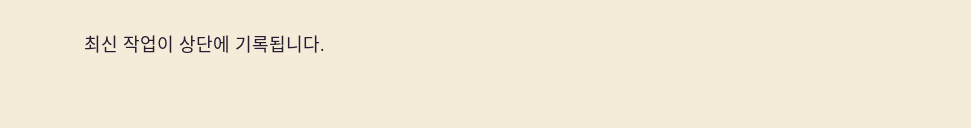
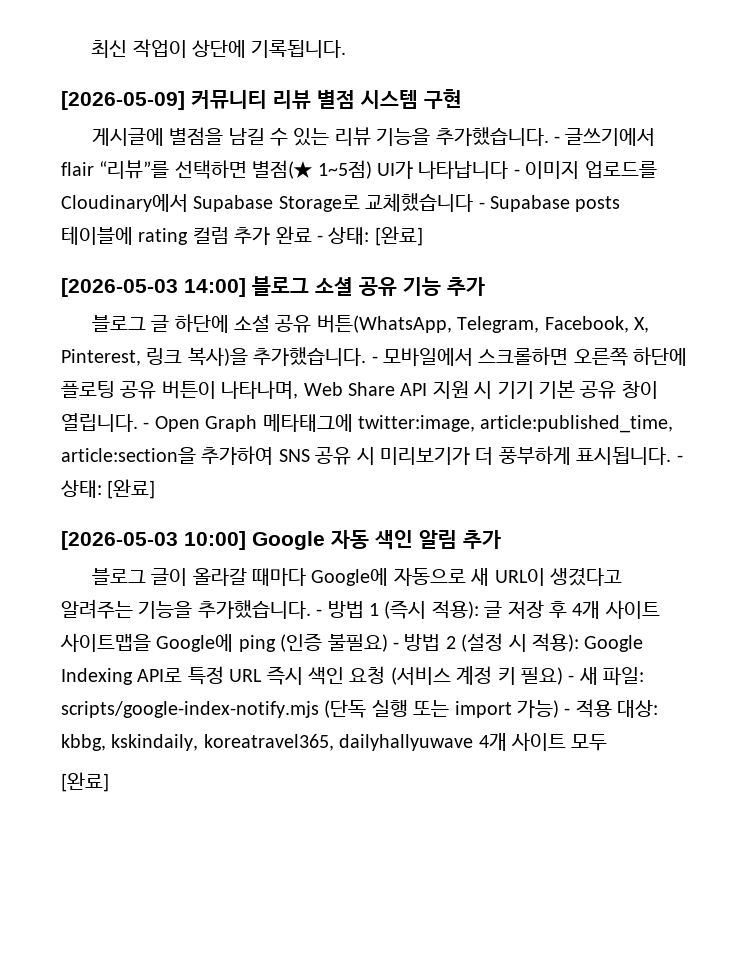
(325, 44) none -> [61,89,462,110] [91,127,656,146] [61,160,657,179] [61,193,621,212] [61,226,423,246] [61,276,485,297] [91,314,650,333] [61,347,688,366] [61,380,658,399] [61,413,674,433] [61,446,683,465] [61,479,156,499] [61,530,501,550] [91,568,623,586] [61,599,660,619] [60,633,644,652] [61,666,645,686] [61,699,659,718] [61,732,608,751] [61,772,109,792] // [2026-05-09] 커뮤니티 리뷰 별점 시스템 구현 // 게시글에 별점을 남길 수 있는 리뷰 기능을 추가했습니다. - 글쓰기에서 flair “리뷰”를 선택하면 별점(★ 1~5점) UI가 나타납니다 - 이미지 업로드를 Cloudinary에서 Supabase Storage로 교체했습니다 - Supabase posts 테이블에 rating 컬럼 추가 완료 - 상태: [완료] // [2026-05-03 14:00] 블로그 소셜 공유 기능 추가 // 블로그 글 하단에 소셜 공유 버튼(WhatsApp, Telegram, Facebook, X, Pinterest, 링크 복사)을 추가했습니다. - 모바일에서 스크롤하면 오른쪽 하단에 플로팅 공유 버튼이 나타나며, Web Share API 지원 시 기기 기본 공유 창이 열립니다. - Open Graph 메타태그에 twitter:image, article:published_time, article:section을 추가하여 SNS 공유 시 미리보기가 더 풍부하게 표시됩니다. - 상태: [완료] // [2026-05-03 10:00] Google 자동 색인 알림 추가 // 블로그 글이 올라갈 때마다 Google에 자동으로 새 URL이 생겼다고 알려주는 기능을 추가했습니다. - 방법 1 (즉시 적용): 글 저장 후 4개 사이트 사이트맵을 Google에 ping (인증 불필요) - 방법 2 (설정 시 적용): Google Indexing API로 특정 URL 즉시 색인 요청 (서비스 계정 키 필요) - 새 파일: scripts/google-index-notify.mjs (단독 실행 또는 import 가능) - 적용 대상: kbbg, kskindaily, koreatravel365, dailyhallyuwave 4개 사이트 모두 // [완료]

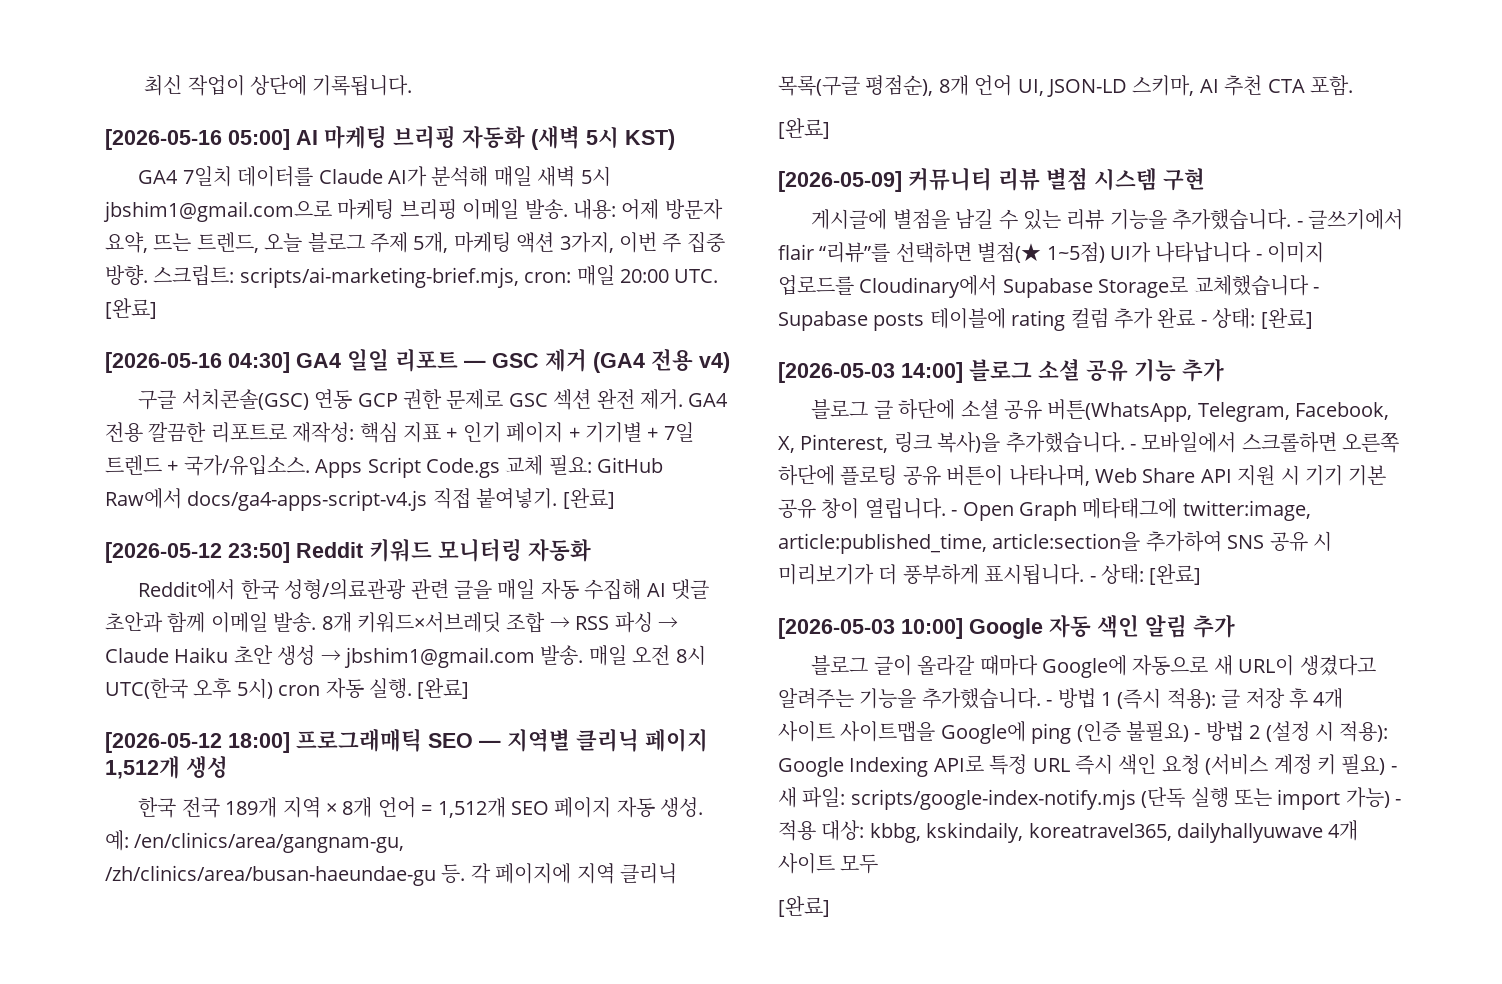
(347, 49) none -> [105,125,675,150] [138,166,611,187] [103,199,723,222] [105,232,725,253] [105,265,719,288] [105,298,157,319] [105,348,730,373] [138,389,729,410] [105,422,694,443] [105,455,664,478] [105,488,615,511] [105,538,591,563] [138,579,710,600] [105,612,678,633] [105,645,706,668] [105,678,470,699] [105,728,708,753] [105,756,228,779] [138,797,704,818] [105,830,405,853] [105,863,677,886] [778,75,1353,97] [778,118,830,139] // [2026-05-16 05:00] AI 마케팅 브리핑 자동화 (새벽 5시 KST) // GA4 7일치 데이터를 Claude AI가 분석해 매일 새벽 5시 jbshim1@gmail.com으로 마케팅 브리핑 이메일 발송. 내용: 어제 방문자 요약, 뜨는 트렌드, 오늘 블로그 주제 5개, 마케팅 액션 3가지, 이번 주 집중 방향. 스크립트: scripts/ai-marketing-brief.mjs, cron: 매일 20:00 UTC. [완료] // [2026-05-16 04:30] GA4 일일 리포트 — GSC 제거 (GA4 전용 v4) // 구글 서치콘솔(GSC) 연동 GCP 권한 문제로 GSC 섹션 완전 제거. GA4 전용 깔끔한 리포트로 재작성: 핵심 지표 + 인기 페이지 + 기기별 + 7일 트렌드 + 국가/유입소스. Apps Script Code.gs 교체 필요: GitHub Raw에서 docs/ga4-apps-script-v4.js 직접 붙여넣기. [완료] // [2026-05-12 23:50] Reddit 키워드 모니터링 자동화 // Reddit에서 한국 성형/의료관광 관련 글을 매일 자동 수집해 AI 댓글 초안과 함께 이메일 발송. 8개 키워드×서브레딧 조합 → RSS 파싱 → Claude Haiku 초안 생성 → jbshim1@gmail.com 발송. 매일 오전 8시 UTC(한국 오후 5시) cron 자동 실행. [완료] // [2026-05-12 18:00] 프로그래매틱 SEO — 지역별 클리닉 페이지 1,512개 생성 // 한국 전국 189개 지역 × 8개 언어 = 1,512개 SEO 페이지 자동 생성. 예: /en/clinics/area/gangnam-gu, /zh/clinics/area/busan-haeundae-gu 등. 각 페이지에 지역 클리닉 목록(구글 평점순), 8개 언어 UI, JSON-LD 스키마, AI 추천 CTA 포함. // [완료]

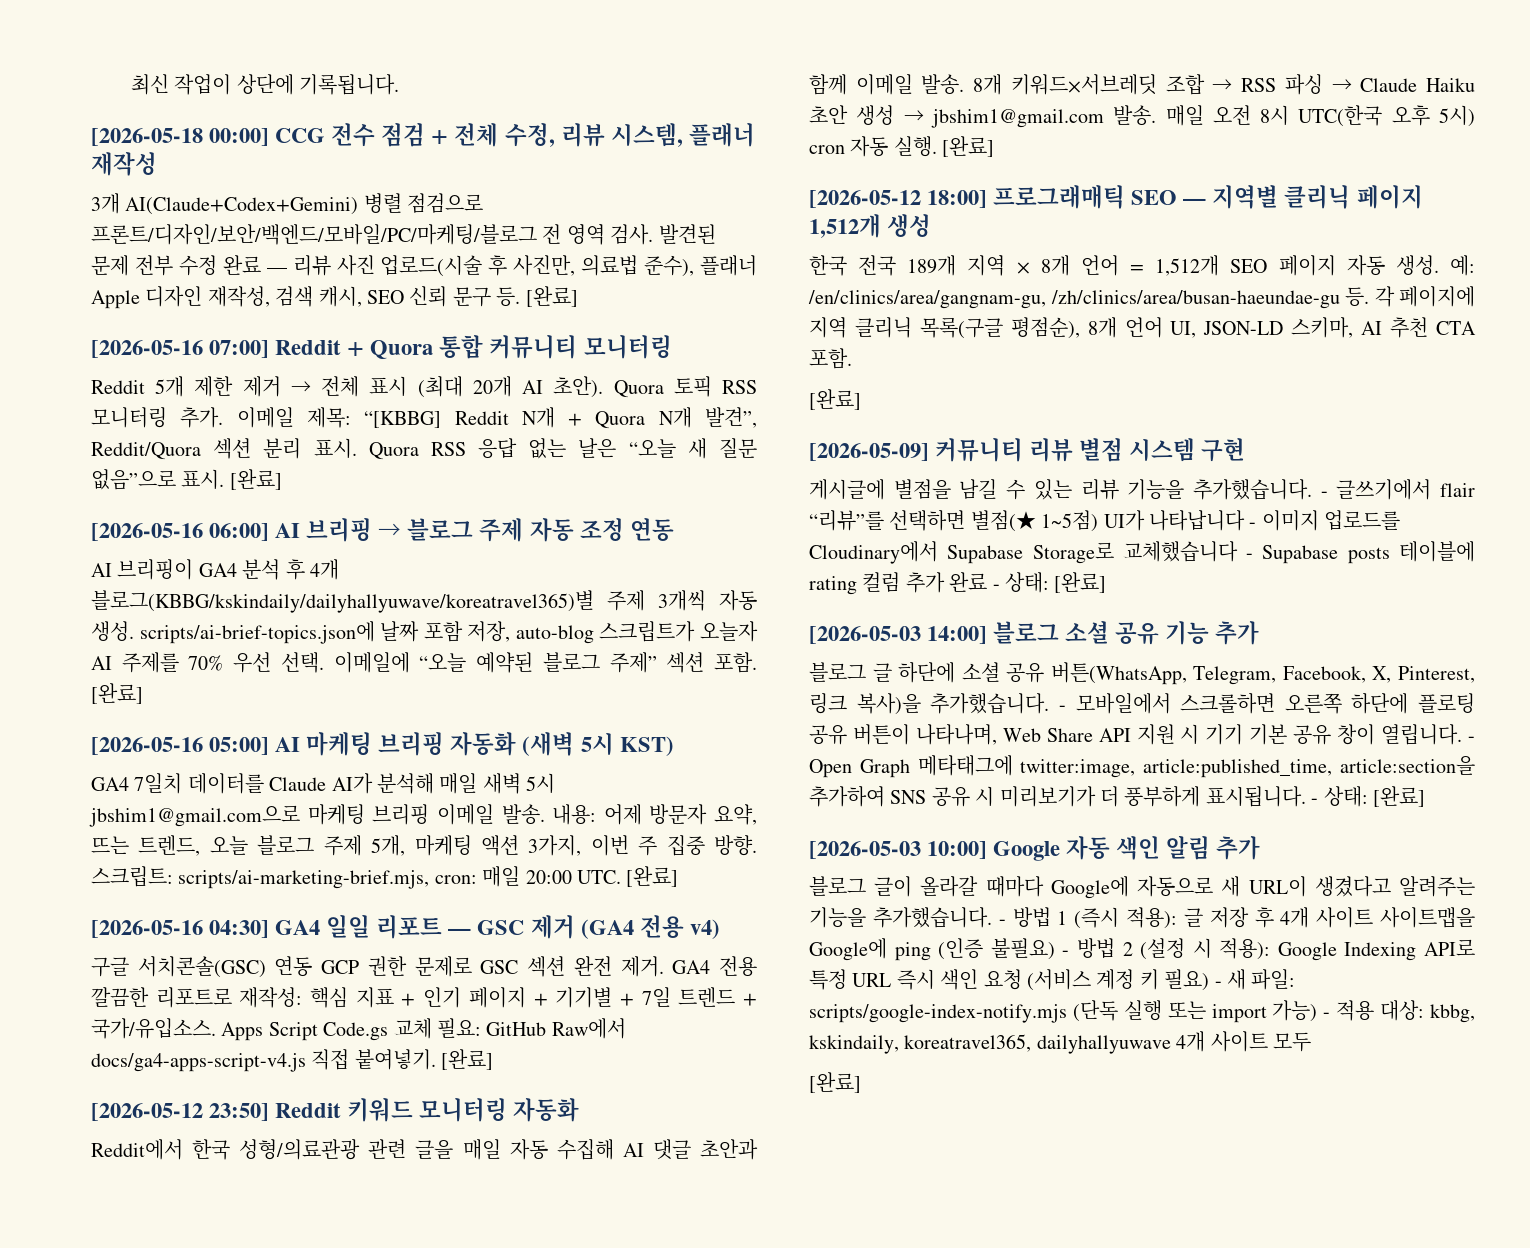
(413, 85) none -> [91,123,755,147] [91,152,157,176] [91,193,484,215] [91,224,716,245] [91,255,757,277] [91,286,578,309] [91,335,672,359] [91,376,758,398] [91,407,757,429] [91,438,757,460] [91,469,282,490] [91,518,674,542] [91,559,339,580] [91,590,757,613] [91,621,758,644] [91,652,758,673] [91,683,143,704] // [2026-05-18 00:00] CCG 전수 점검 + 전체 수정, 리뷰 시스템, 플래너 재작성 // 3개 AI(Claude+Codex+Gemini) 병렬 점검으로 프론트/디자인/보안/백엔드/모바일/PC/마케팅/블로그 전 영역 검사. 발견된 문제 전부 수정 완료 — 리뷰 사진 업로드(시술 후 사진만, 의료법 준수), 플래너 Apple 디자인 재작성, 검색 캐시, SEO 신뢰 문구 등. [완료] // [2026-05-16 07:00] Reddit + Quora 통합 커뮤니티 모니터링 // Reddit 5개 제한 제거 → 전체 표시 (최대 20개 AI 초안). Quora 토픽 RSS 모니터링 추가. 이메일 제목: “[KBBG] Reddit N개 + Quora N개 발견”, Reddit/Quora 섹션 분리 표시. Quora RSS 응답 없는 날은 “오늘 새 질문 없음”으로 표시. [완료] // [2026-05-16 06:00] AI 브리핑 → 블로그 주제 자동 조정 연동 // AI 브리핑이 GA4 분석 후 4개 블로그(KBBG/kskindaily/dailyhallyuwave/koreatravel365)별 주제 3개씩 자동 생성. scripts/ai-brief-topics.json에 날짜 포함 저장, auto-blog 스크립트가 오늘자 AI 주제를 70% 우선 선택. 이메일에 “오늘 예약된 블로그 주제” 섹션 포함. [완료]

